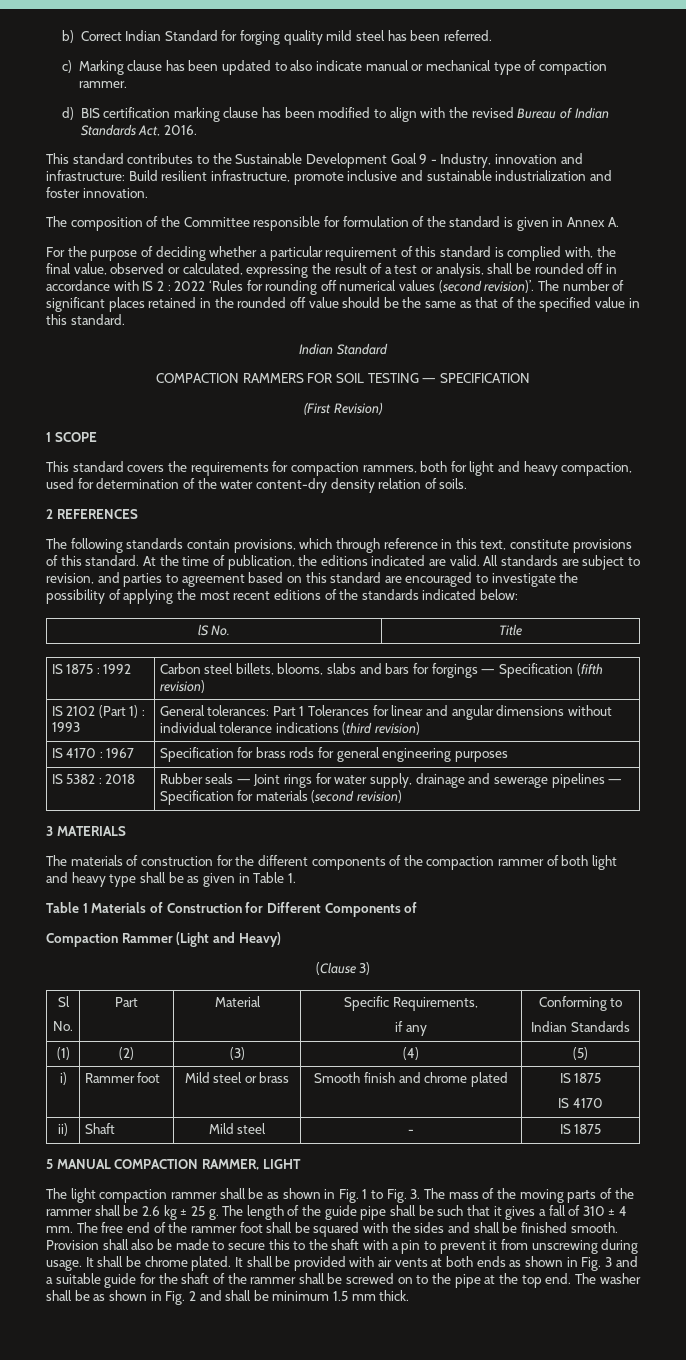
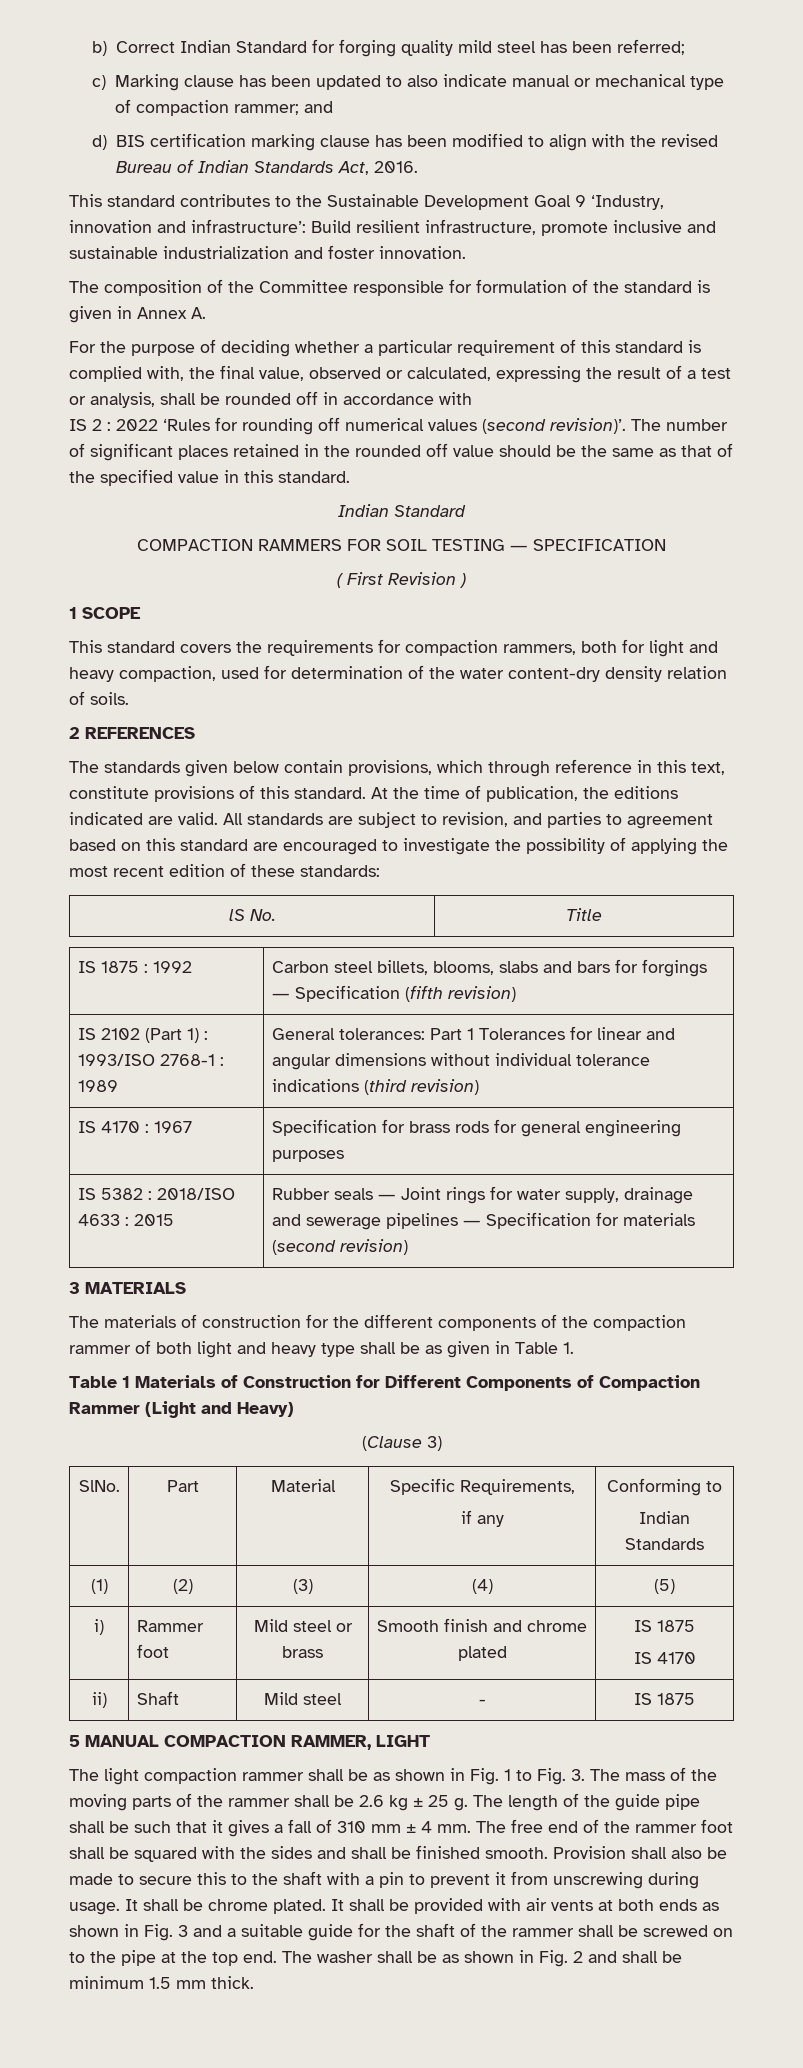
[443,30,492,41] referred. -> [616,39,685,55] referred;
[78,81,127,88] rammer. -> [234,101,334,115] rammer; and
[430,153,492,168] - Industry, -> [591,195,664,210] ‘Industry,
[46,170,125,181] infrastructure: -> [191,219,306,233] infrastructure’:
(139, 285) none -> (472, 398) //
[304,402,383,415] (First Revision) -> [337,572,466,588] ( First Revision )
[70,538,184,553] following standards -> [104,760,279,777] standards given below
[273,589,519,600] editions of the standards indicated below: -> [169,863,380,877] edition of these standards:
[51,722,80,732] 1993 -> [77,1054,224,1066] [77,1080,118,1092] 1993/ISO 2768-1 : 1989
[105,774,136,784] 2018 -> [156,1188,235,1200] [77,1214,174,1226] 2018/ISO 4633 : 2015
(418, 907) // -> (594, 1381) none
[57,996,70,1007] [53,1021,73,1031] Sl // No. -> [78,1480,120,1492] SlNo.
(605, 1211) none -> [371,1824,401,1833] mm

